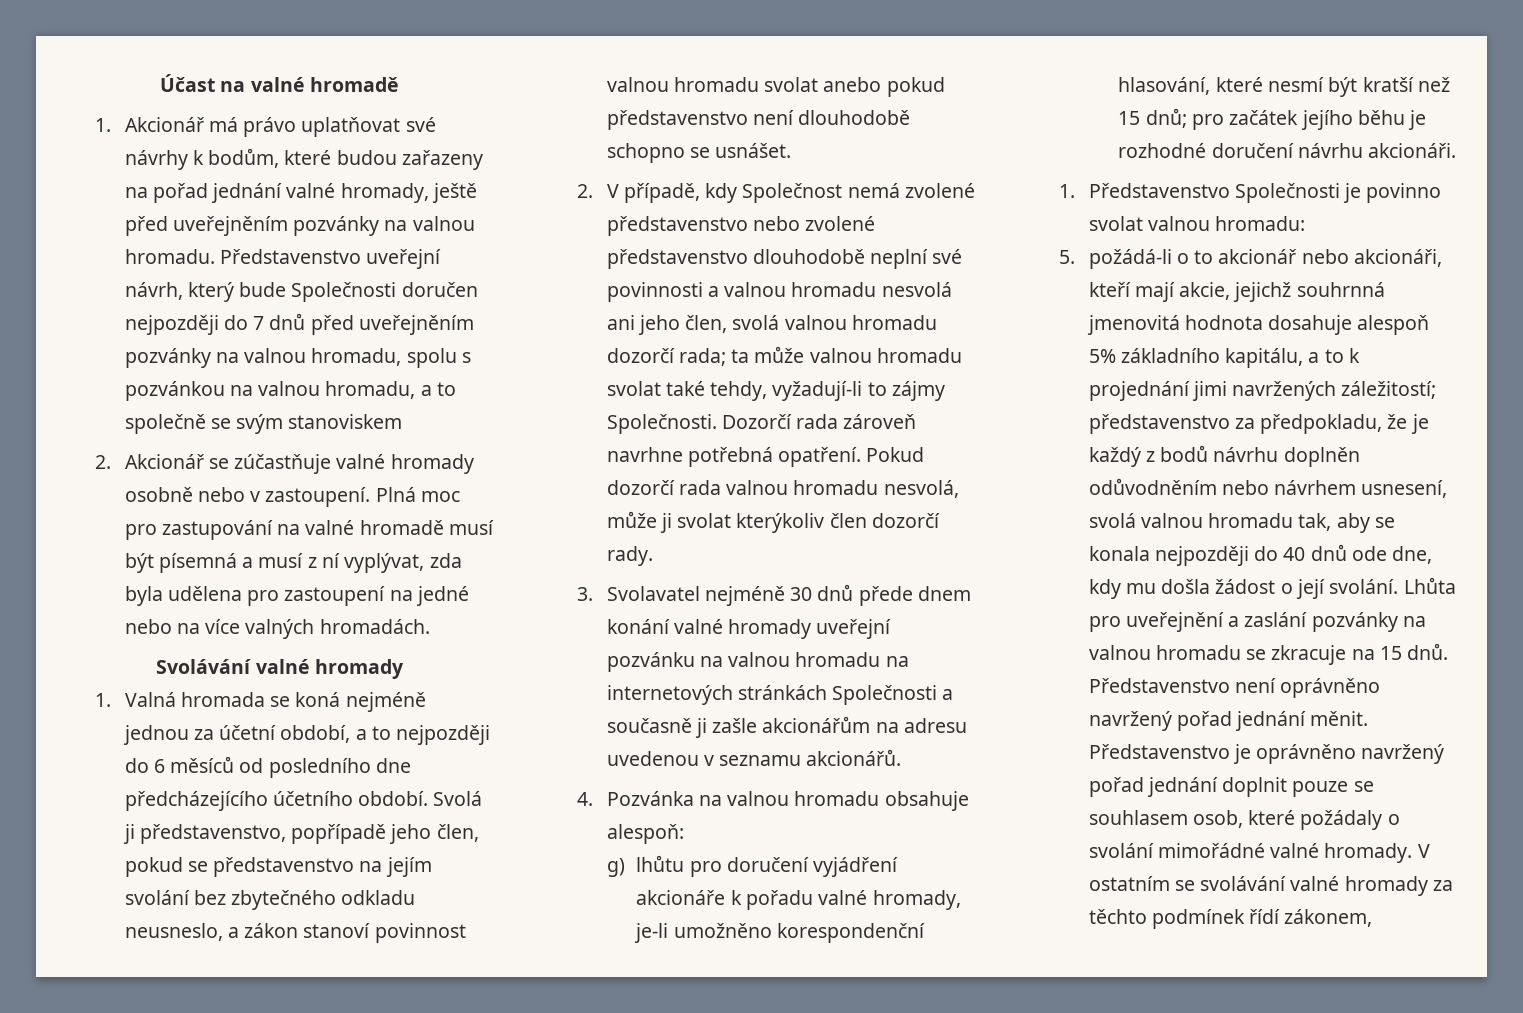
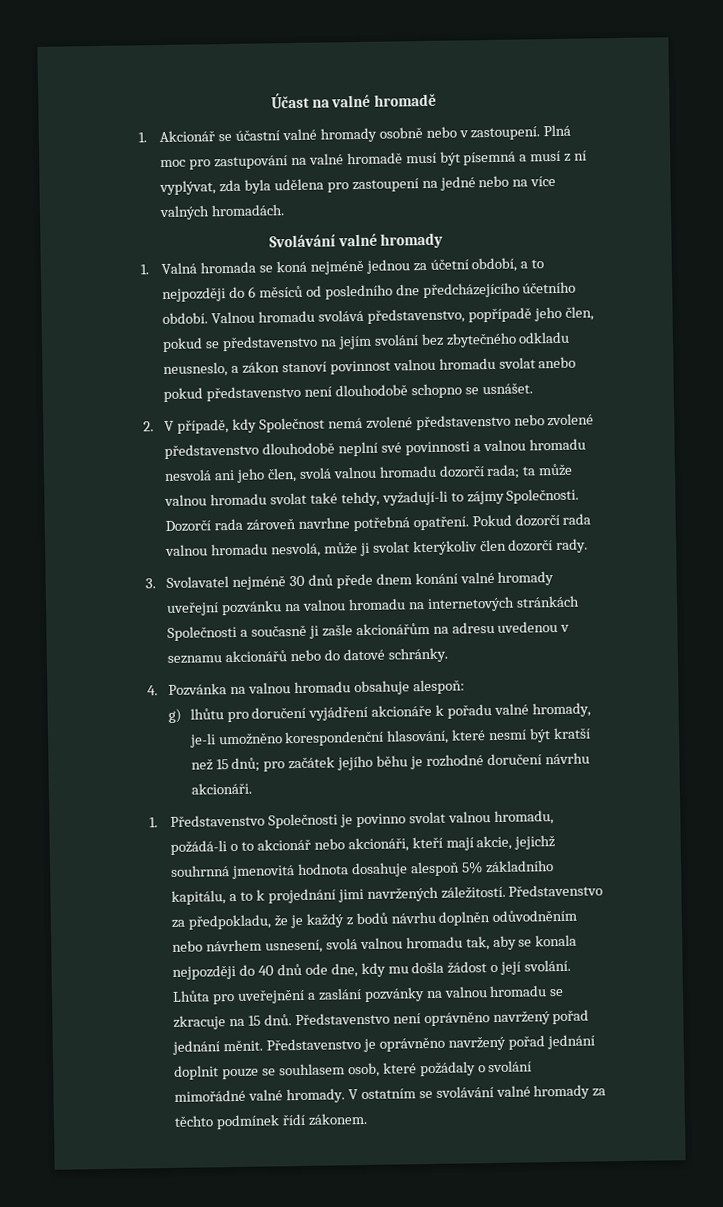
[208,117,436,137] [124,148,483,170] [124,183,477,203] [124,216,475,236] [124,249,442,269] [124,282,478,302] [124,313,474,335] [124,348,471,368] [124,381,456,401] [124,414,403,434] [94,454,332,474] má právo uplatňovat své návrhy k bodům, které budou zařazeny na pořad jednání valné hromady, ještě před uveřejněním pozvánky na valnou hromadu. Představenstvo uveřejní návrh, který bude Společnosti doručen nejpozději do 7 dnů před uveřejněním pozvánky na valnou hromadu, spolu s pozvánkou na valnou hromadu, a to společně se svým stanoviskem // 2. Akcionář se zúčastňuje -> [218,129,280,142] se účastní
[433,791,483,806] [122,824,135,844] Svolá ji -> [211,309,364,324] Valnou hromadu svolává
[806,749,902,766] akcionářů. -> [225,647,448,663] akcionářů nebo do datové schránky.
[1215,216,1306,231] [1058,250,1075,264] hromadu: // 5. -> [493,810,554,826] hromadu,
[1341,381,1437,399] [1088,414,1230,434] záležitostí; představenstvo -> [440,884,604,899] záležitostí. Představenstvo
[1284,909,1373,927] zákonem, -> [307,1112,368,1126] zákonem.

